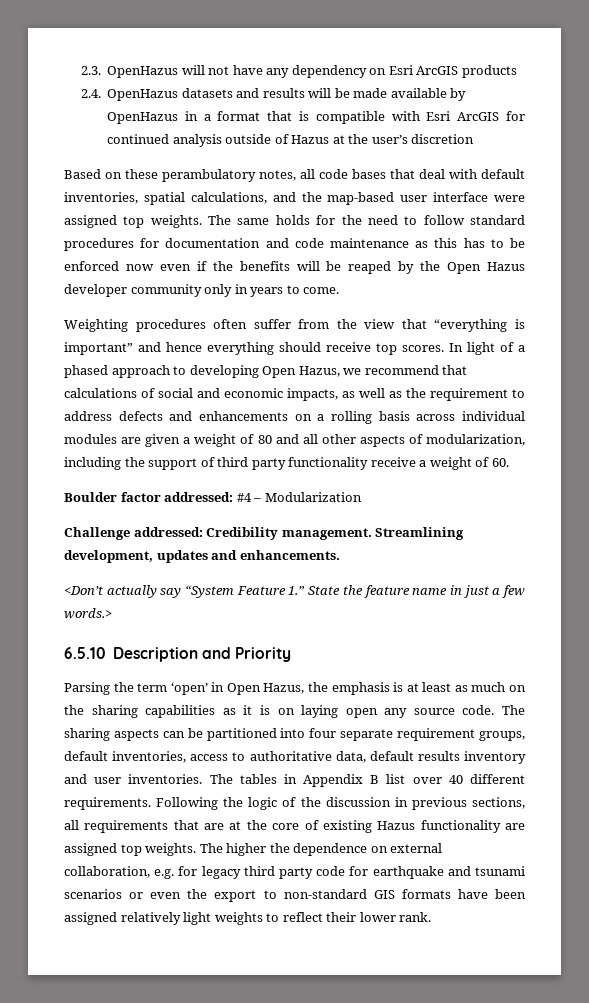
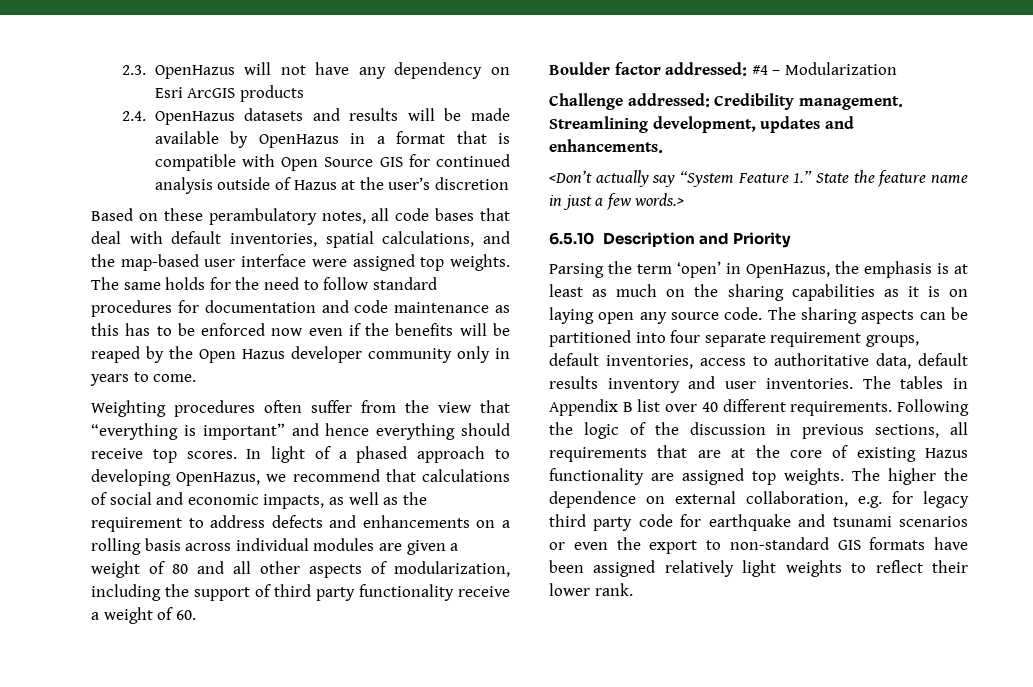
[426,111,500,121] Esri ArcGIS -> [281,157,403,171] Open Source GIS
[262,366,340,378] Open Hazus, -> [176,472,261,486] OpenHazus,
[226,683,305,695] Open Hazus, -> [746,264,830,278] OpenHazus,

